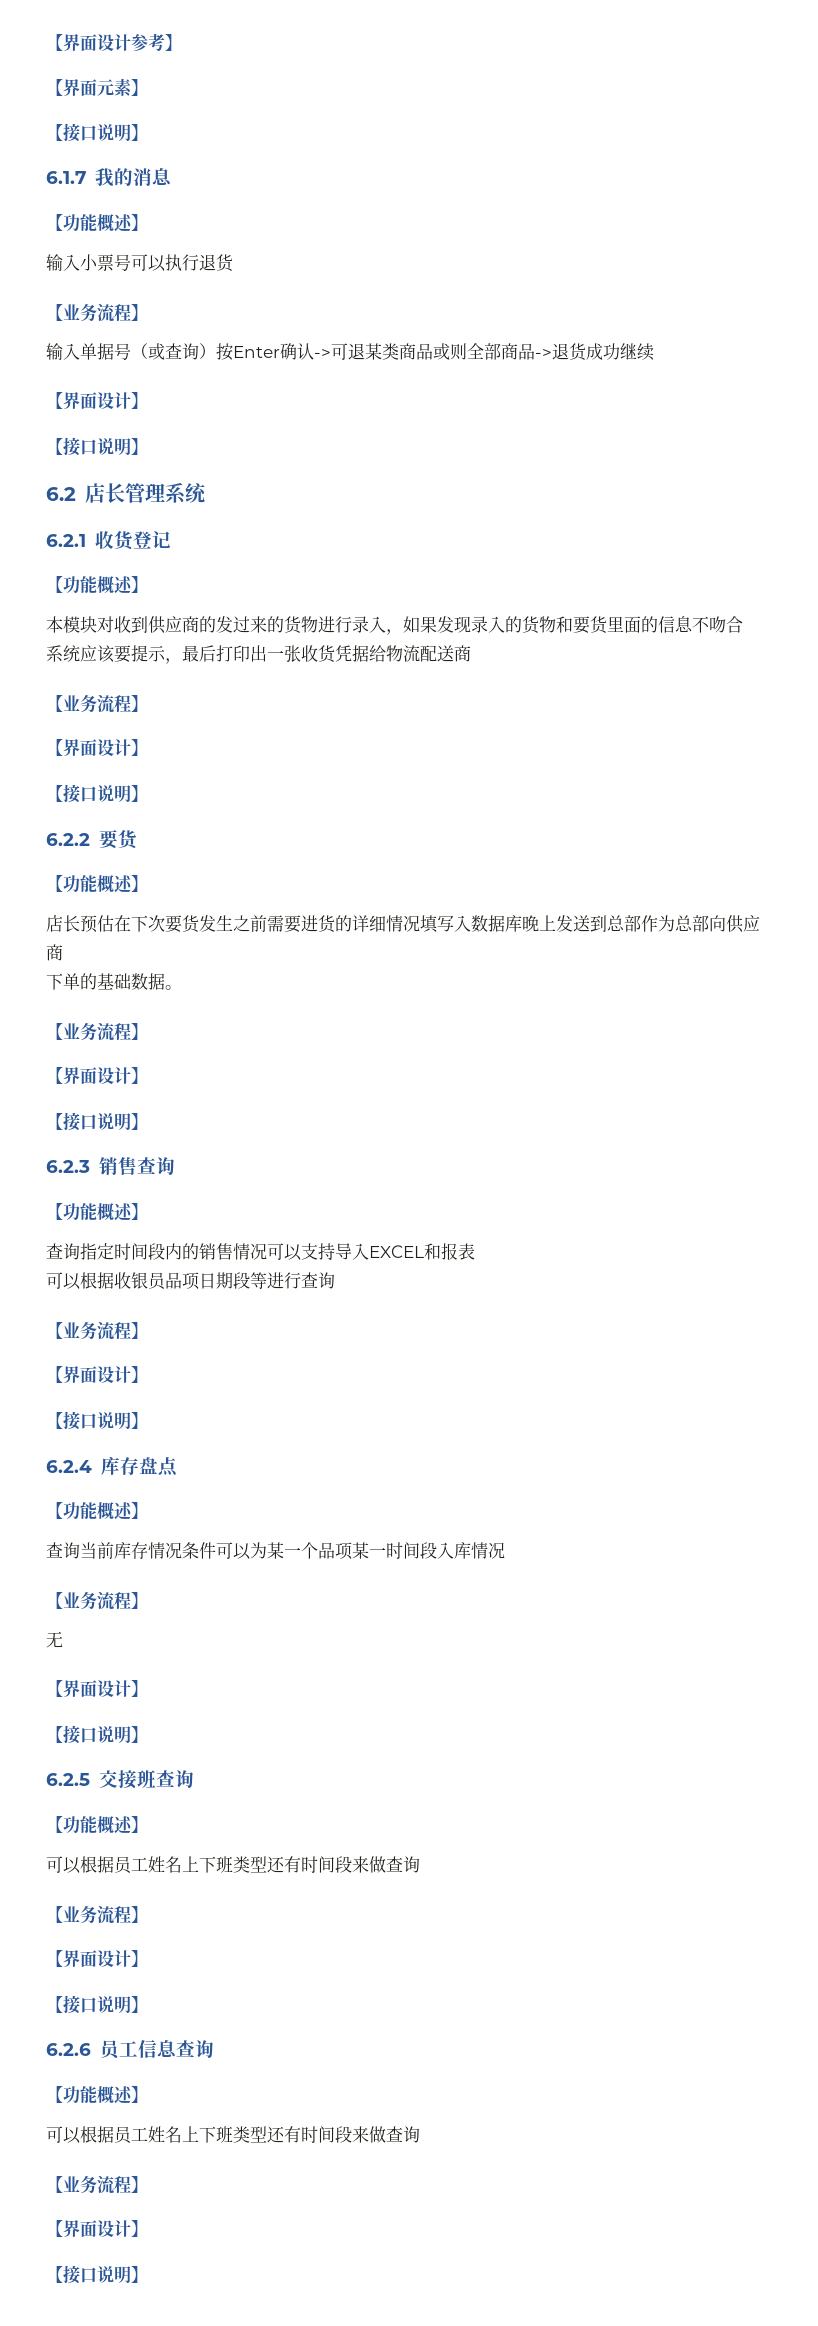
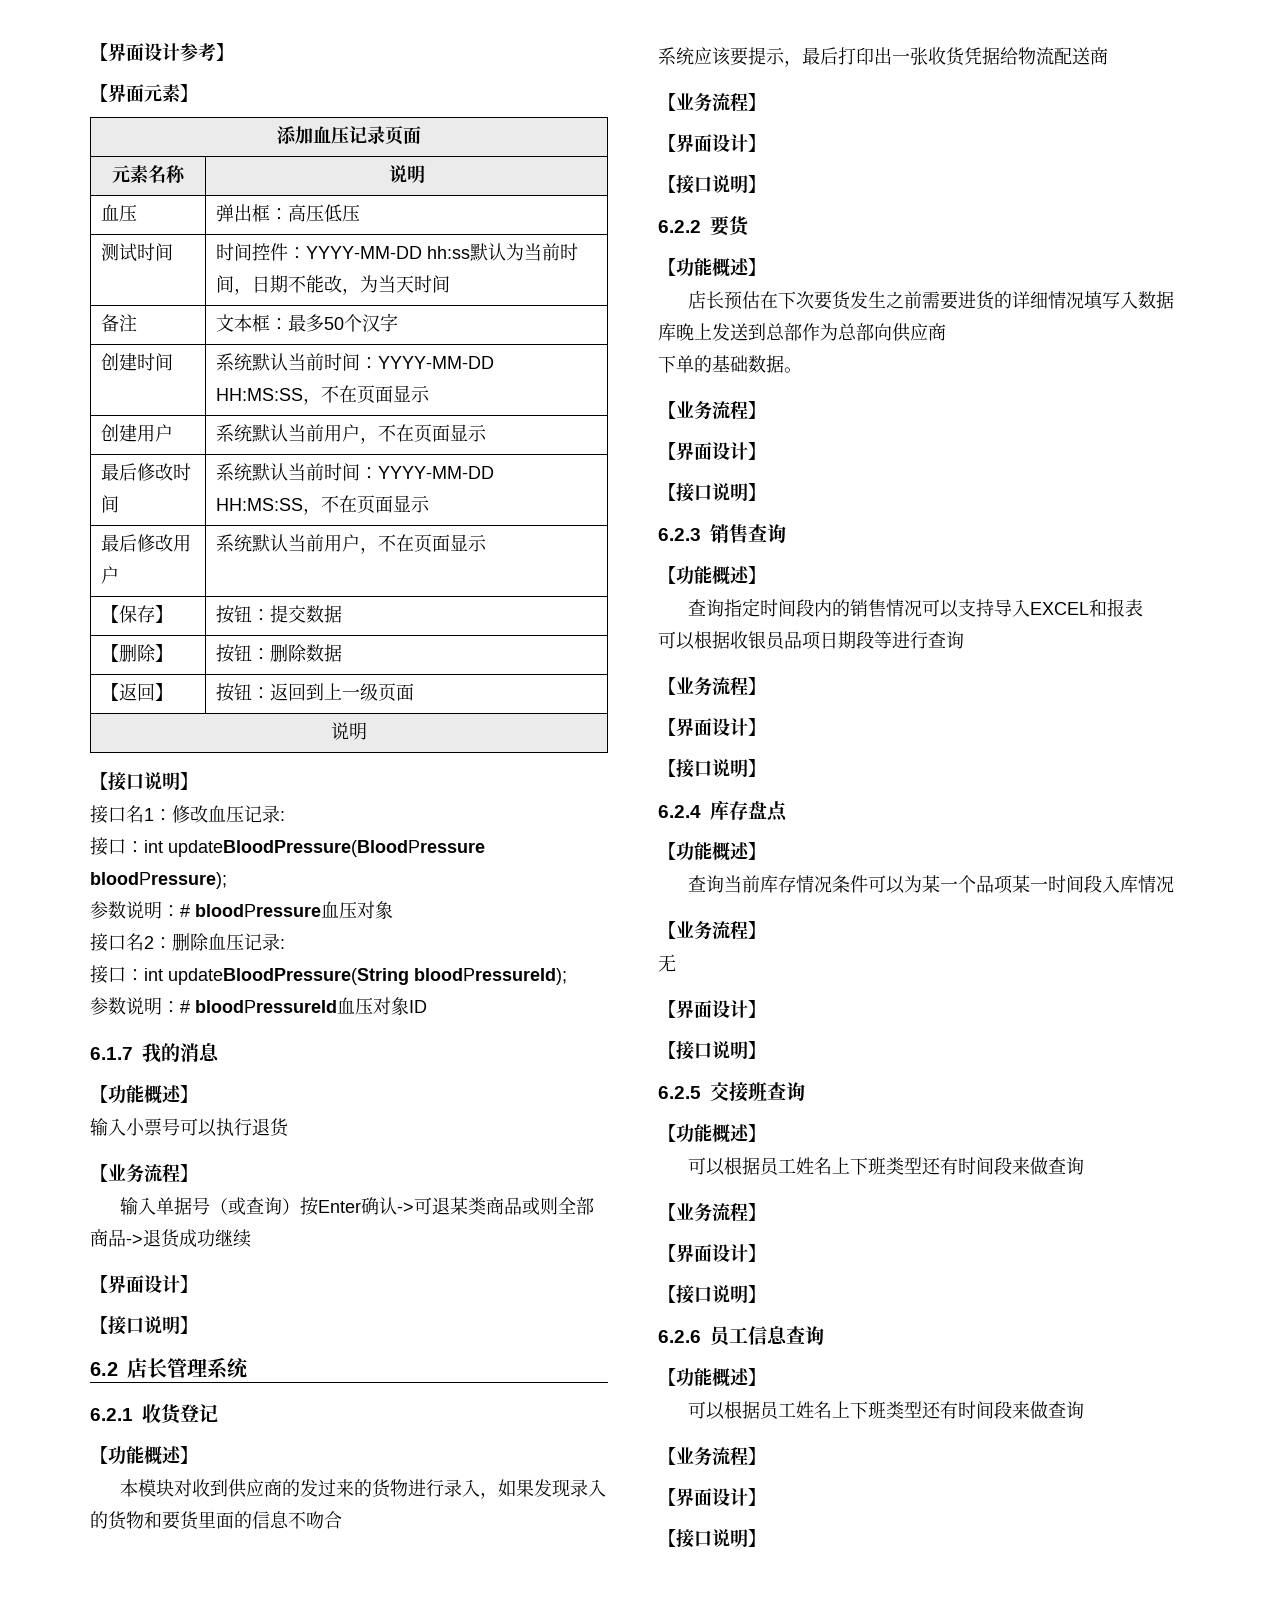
[46,123,148,142] // 【接口说明】 -> [277,125,421,145] [112,165,186,184] [388,165,425,183] [100,204,137,222] [215,204,360,222] [100,243,173,262] [215,243,578,261] [215,275,450,295] [100,314,137,332] [215,313,398,332] [100,353,173,371] [215,353,494,371] [215,385,430,405] [100,424,173,442] [215,424,487,444] [100,463,191,481] [100,495,119,513] [215,463,494,481] [215,495,430,515] [100,534,191,552] [100,566,119,584] [215,534,487,554] [100,605,173,623] [215,605,342,624] [100,644,173,662] [215,644,342,663] [100,683,173,701] [215,683,414,702] [331,722,367,740] [90,772,198,791] [90,805,285,824] [90,837,485,857] [90,872,227,889] [90,901,393,919] [90,933,285,952] [90,965,567,985] [90,997,427,1015] // 添加血压记录页面 // 元素名称 | 说明 // 血压 | 弹出框：高压低压 // 测试时间 | 时间控件：YYYY-MM-DD hh:ss默认为当前时间，日期不能改，为当天时间 // 备注 | 文本框：最多50个汉字 // 创建时间 | 系统默认当前时间：YYYY-MM-DD HH:MS:SS，不在页面显示 // 创建用户 | 系统默认当前用户，不在页面显示 // 最后修改时间 | 系统默认当前时间：YYYY-MM-DD HH:MS:SS，不在页面显示 // 最后修改用户 | 系统默认当前用户，不在页面显示 // 【保存】 | 按钮：提交数据 // 【删除】 | 按钮：删除数据 // 【返回】 | 按钮：返回到上一级页面 // 说明 // 【接口说明】 // 接口名1：修改血压记录: // 接口：int updateBloodPressure(BloodPressure bloodPressure); // 参数说明：# bloodPressure血压对象 // 接口名2：删除血压记录: // 接口：int updateBloodPressure(String bloodPressureId); // 参数说明：# bloodPressureId血压对象ID

